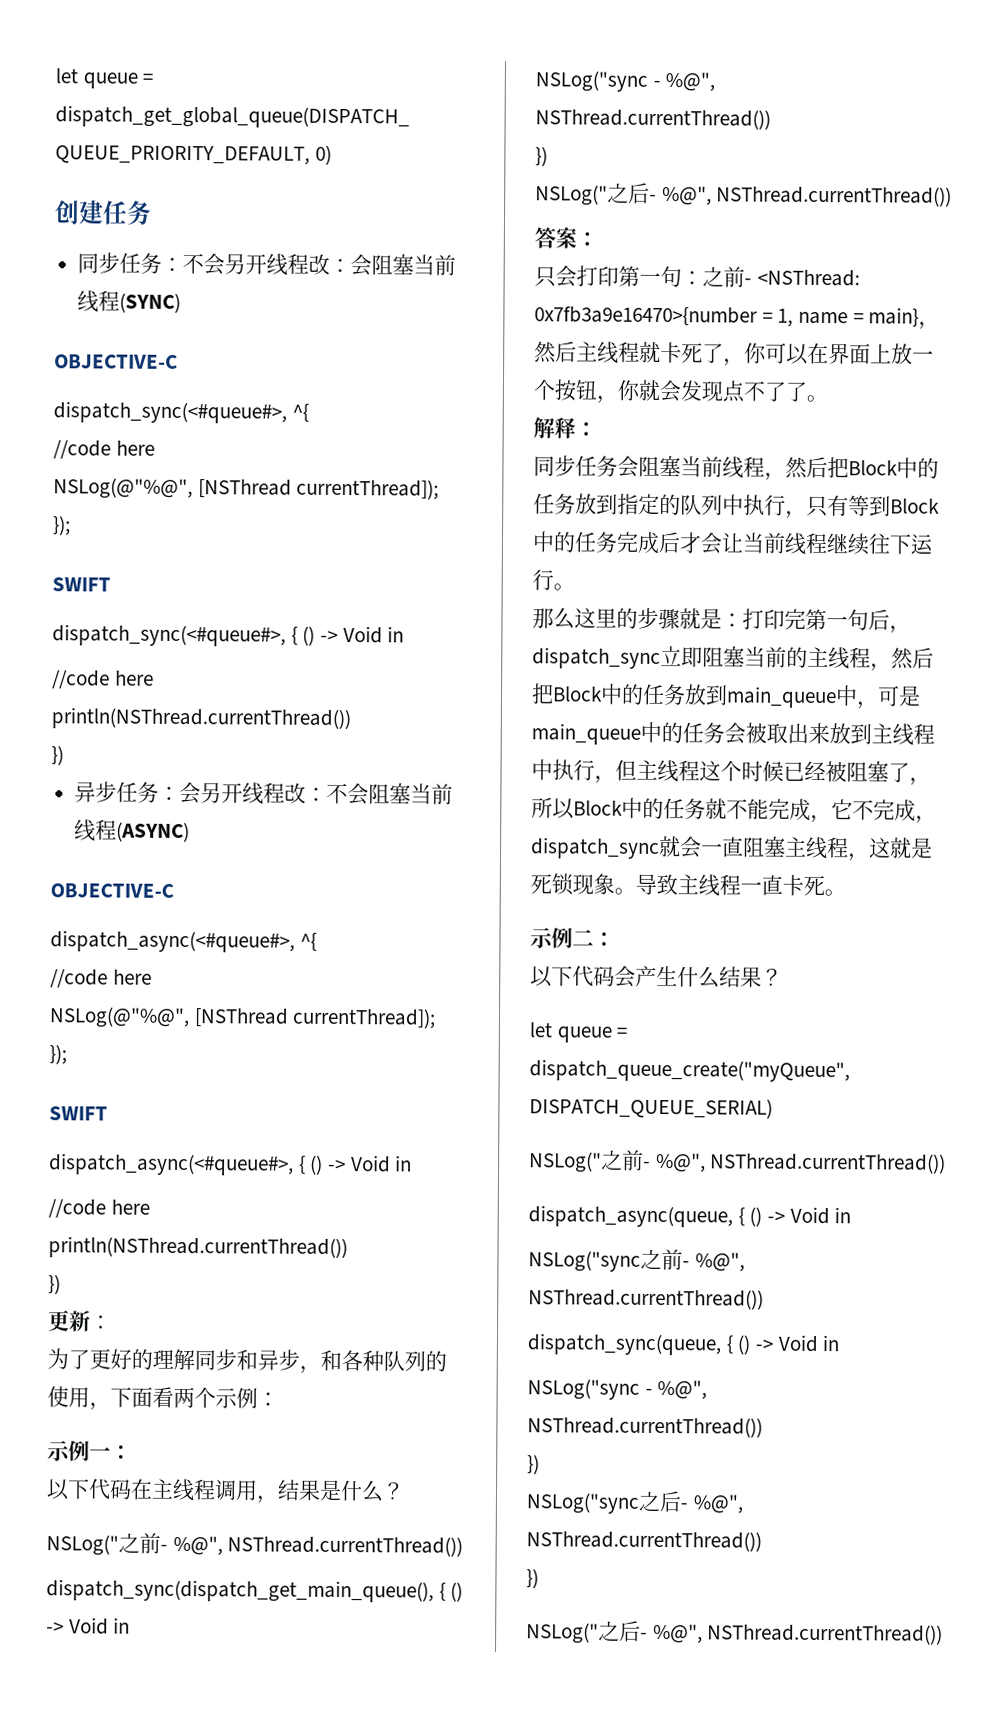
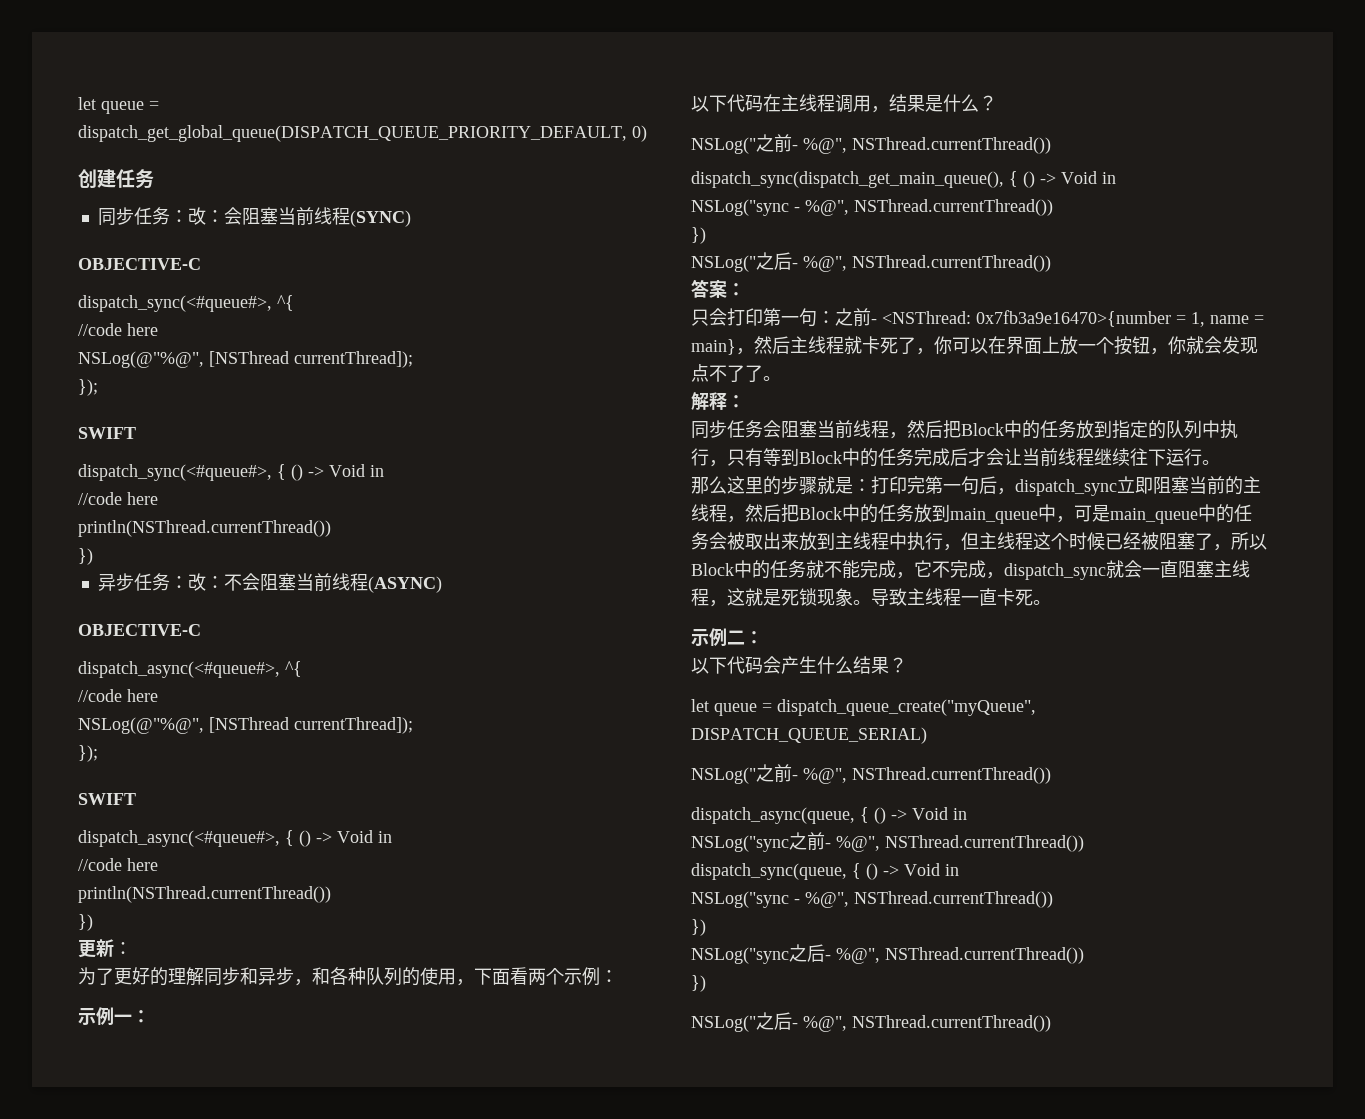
[182,252,310,276] 不会另开线程 -> (188, 216) none
[179,781,286,805] 会另开线程 -> (188, 582) none

